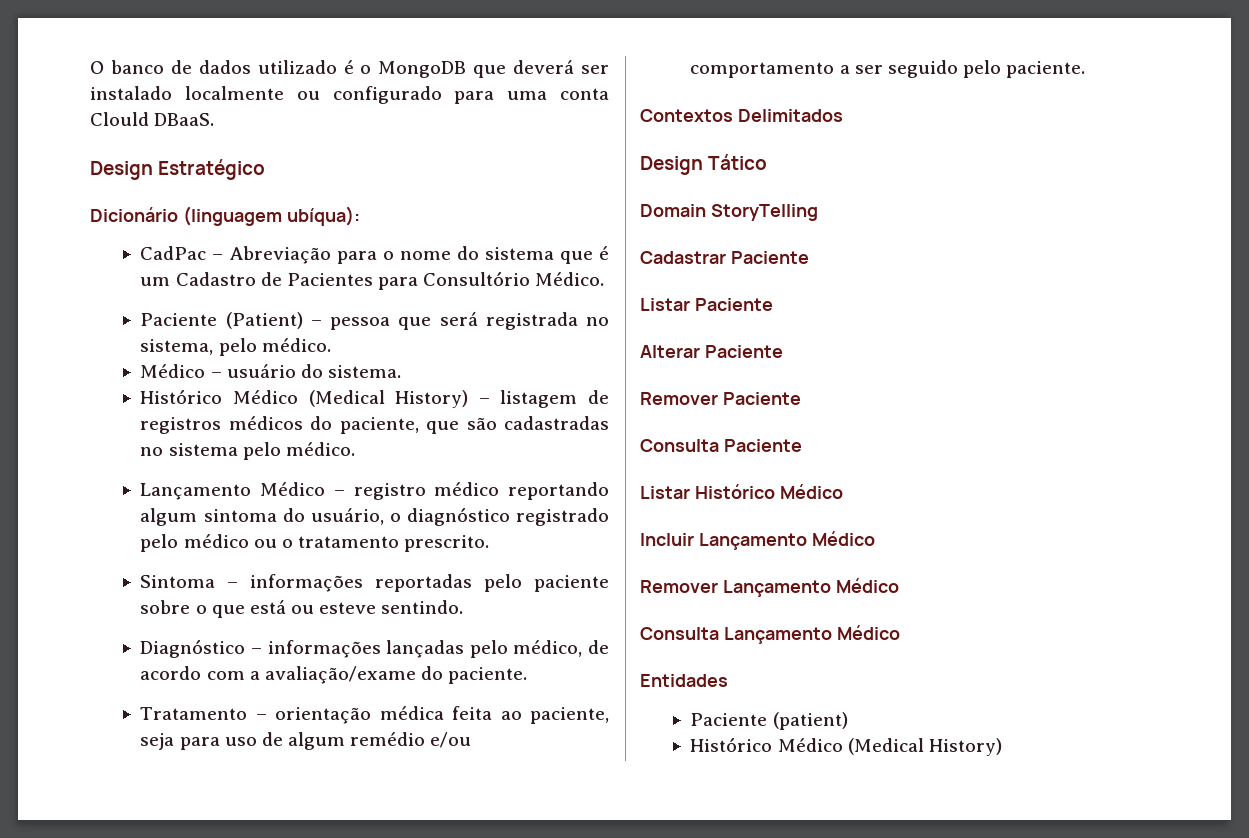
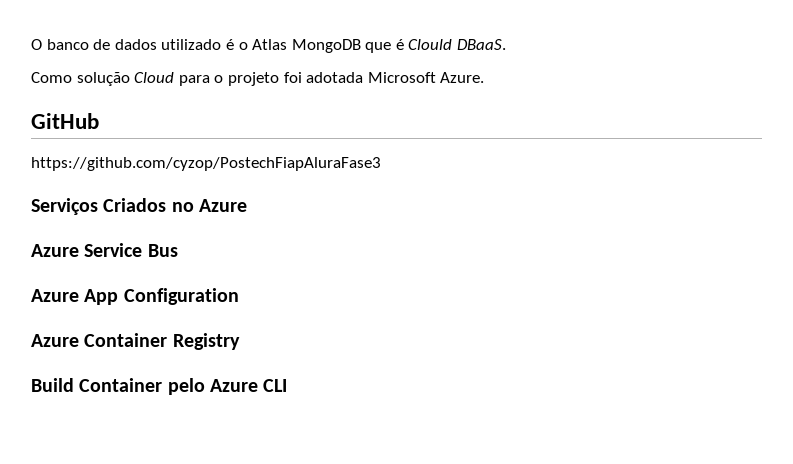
(372, 69) none -> [252,39,288,50] Atlas
[513,60,609,74] [90,86,609,104] [90,112,215,126] [90,159,266,180] [90,206,360,226] [140,246,610,264] [140,271,605,290] [140,312,610,330] [140,338,331,356] [140,364,401,378] [140,389,609,408] [140,416,609,434] [140,442,355,460] [140,482,609,500] [140,507,609,526] [140,534,490,552] [140,574,609,592] [140,600,464,618] [140,639,609,658] [140,666,528,684] [140,706,609,724] [140,732,472,750] [690,60,1086,78] [640,109,843,122] [640,154,768,175] [640,204,818,221] [640,251,809,264] [640,298,773,311] [640,345,783,358] [640,392,801,405] [640,439,802,452] [640,484,843,499] [640,531,875,550] [640,578,899,597] [640,625,900,644] [640,674,728,687] [690,712,848,730] [690,737,1002,756] deverá ser instalado localmente ou configurado para uma conta Clould DBaaS. // Design Estratégico // Dicionário (linguagem ubíqua): // CadPac – Abreviação para o nome do sistema que é um Cadastro de Pacientes para Consultório Médico. // Paciente (Patient) – pessoa que será registrada no sistema, pelo médico. // Médico – usuário do sistema. // Histórico Médico (Medical History) – listagem de registros médicos do paciente, que são cadastradas no sistema pelo médico. // Lançamento Médico – registro médico reportando algum sintoma do usuário, o diagnóstico registrado pelo médico ou o tratamento prescrito. // Sintoma – informações reportadas pelo paciente sobre o que está ou esteve sentindo. // Diagnóstico – informações lançadas pelo médico, de acordo com a avaliação/exame do paciente. // Tratamento – orientação médica feita ao paciente, seja para uso de algum remédio e/ou comportamento a ser seguido pelo paciente. // Contextos Delimitados // Design Tático // Domain StoryTelling // Cadastrar Paciente // Listar Paciente // Alterar Paciente // Remover Paciente // Consulta Paciente // Listar Histórico Médico // Incluir Lançamento Médico // Remover Lançamento Médico // Consulta Lançamento Médico // Entidades // Paciente (patient) // Histórico Médico (Medical History) -> [395,39,507,50] [31,72,485,86] [31,113,99,129] [31,157,381,171] [31,198,247,215] [31,243,178,257] [31,288,239,305] [31,333,240,350] [31,378,288,395] é Clould DBaaS. // Como solução Cloud para o projeto foi adotada Microsoft Azure. // GitHub // https://github.com/cyzop/PostechFiapAluraFase3 // Serviços Criados no Azure // Azure Service Bus // Azure App Configuration // Azure Container Registry // Build Container pelo Azure CLI

